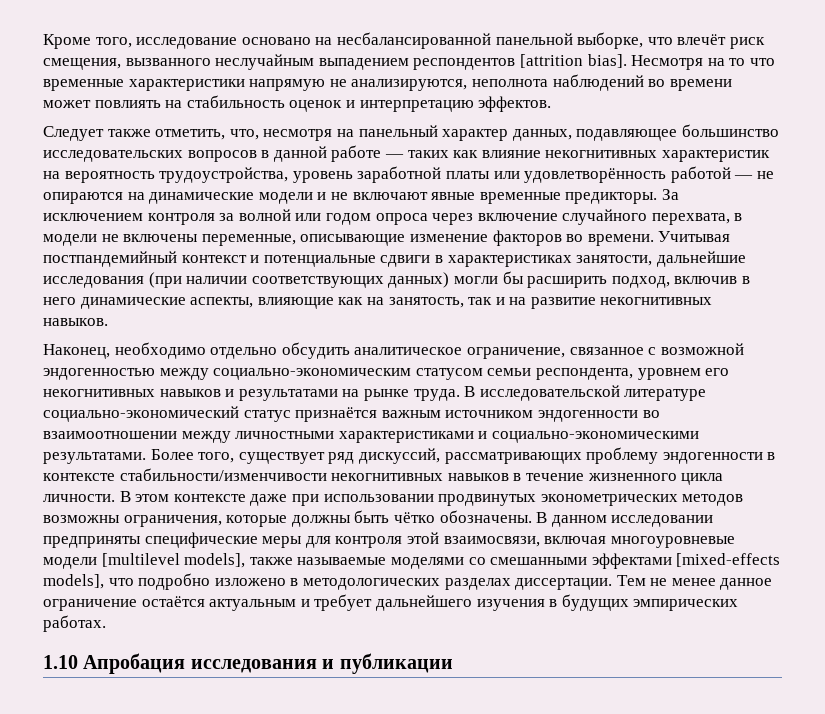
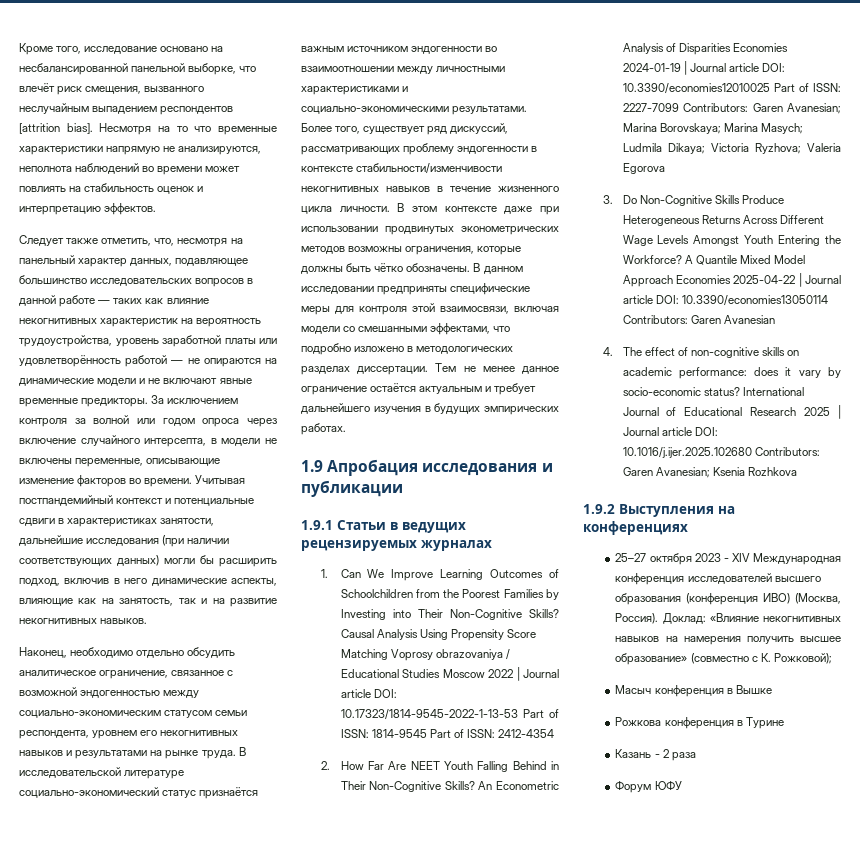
[651,213,730,225] перехвата, -> [144,438,207,447] интерсепта,
[610,536,735,548] [43,553,781,569] [43,574,104,589] многоуровневые модели [multilevel models], также называемые моделями со смешанными эффектами [mixed-effects models], -> [301,323,491,335] модели со смешанными эффектами,
[43,655,78,669] 1.10 -> [301,460,323,472] 1.9
(453, 663) none -> [301,520,466,533] [301,540,492,551] [320,569,559,581] [340,589,559,600] [340,609,559,620] [340,629,536,641] [340,649,510,661] [340,667,559,681] [340,689,397,698] [340,709,559,720] [340,729,555,738] [320,761,559,772] [340,781,559,792] [622,43,788,55] [622,61,785,75] [622,83,841,94] [622,103,841,114] [622,123,803,134] [622,143,841,154] [622,163,665,174] [602,195,784,206] [622,215,824,226] [622,235,841,246] [622,255,805,265] [622,273,841,287] [622,295,828,306] [622,315,775,324] [602,347,800,358] [622,367,841,379] [622,387,804,396] [622,405,841,419] [622,427,718,436] [622,447,820,458] [622,467,797,478] [583,504,735,517] [583,521,688,535] [615,553,841,565] [615,573,821,585] [615,593,841,605] [615,613,841,624] [615,636,841,645] [615,653,832,665] [615,685,772,697] [615,717,784,729] [615,749,696,761] [615,781,682,793] // 1.9.1 Статьи в ведущих рецензируемых журналах // 1. Can We Improve Learning Outcomes of Schoolchildren from the Poorest Families by Investing into Their Non-Cognitive Skills? Causal Analysis Using Propensity Score Matching Voprosy obrazovaniya / Educational Studies Moscow 2022 | Journal article DOI: 10.17323/1814-9545-2022-1-13-53 Part of ISSN: 1814-9545 Part of ISSN: 2412-4354 // 2. How Far Are NEET Youth Falling Behind in Their Non-Cognitive Skills? An Econometric Analysis of Disparities Economies 2024-01-19 | Journal article DOI: 10.3390/economies12010025 Part of ISSN: 2227-7099 Contributors: Garen Avanesian; Marina Borovskaya; Marina Masych; Ludmila Dikaya; Victoria Ryzhova; Valeria Egorova // 3. Do Non-Cognitive Skills Produce Heterogeneous Returns Across Different Wage Levels Amongst Youth Entering the Workforce? A Quantile Mixed Model Approach Economies 2025-04-22 | Journal article DOI: 10.3390/economies13050114 Contributors: Garen Avanesian // 4. The effect of non-cognitive skills on academic performance: does it vary by socio-economic status? International Journal of Educational Research 2025 | Journal article DOI: 10.1016/j.ijer.2025.102680 Contributors: Garen Avanesian; Ksenia Rozhkova // 1.9.2 Выступления на конференциях // 25–27 октября 2023 - XIV Международная конференция исследователей высшего образования (конференция ИВО) (Москва, Россия). Доклад: «Влияние некогнитивных навыков на намерения получить высшее образование» (совместно с К. Рожковой); // Масыч конференция в Вышке // Рожкова конференция в Турине // Казань - 2 раза // Форум ЮФУ

